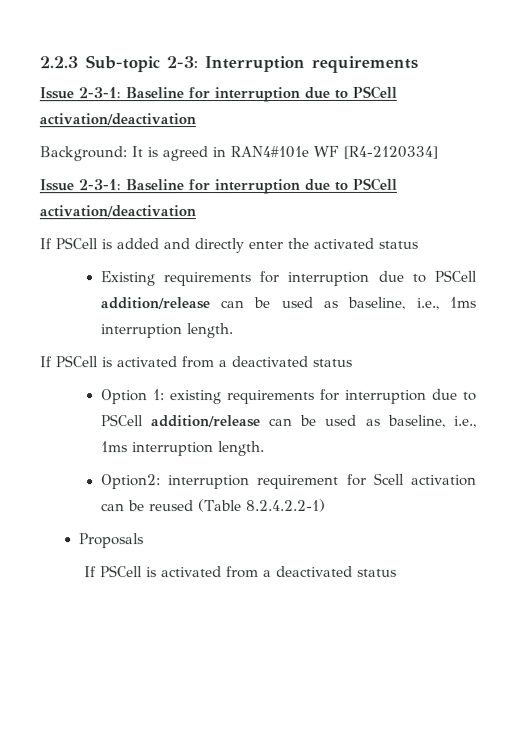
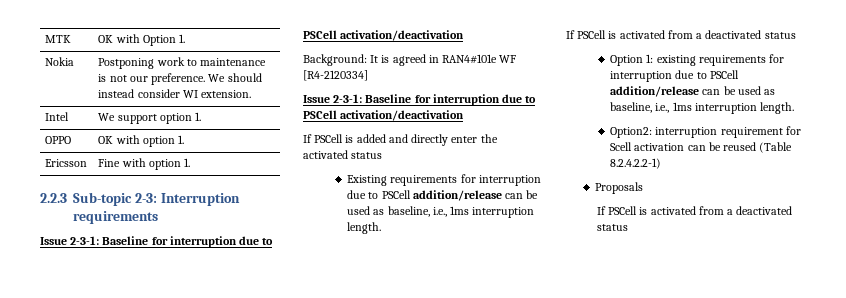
(39, 62) none -> [45,35,72,43] [98,34,186,46] [45,57,75,66] [98,57,267,69] [98,73,262,85] [98,89,252,98] [45,112,70,121] [98,112,202,124] [45,136,72,144] [98,135,185,147] [45,159,88,167] [98,158,191,170] MTK | OK with Option 1. // Nokia | Postponing work to maintenance is not our preference. We should instead consider WI extension. // Intel | We support option 1. // OPPO | OK with option 1. // Ericsson | Fine with option 1. //

